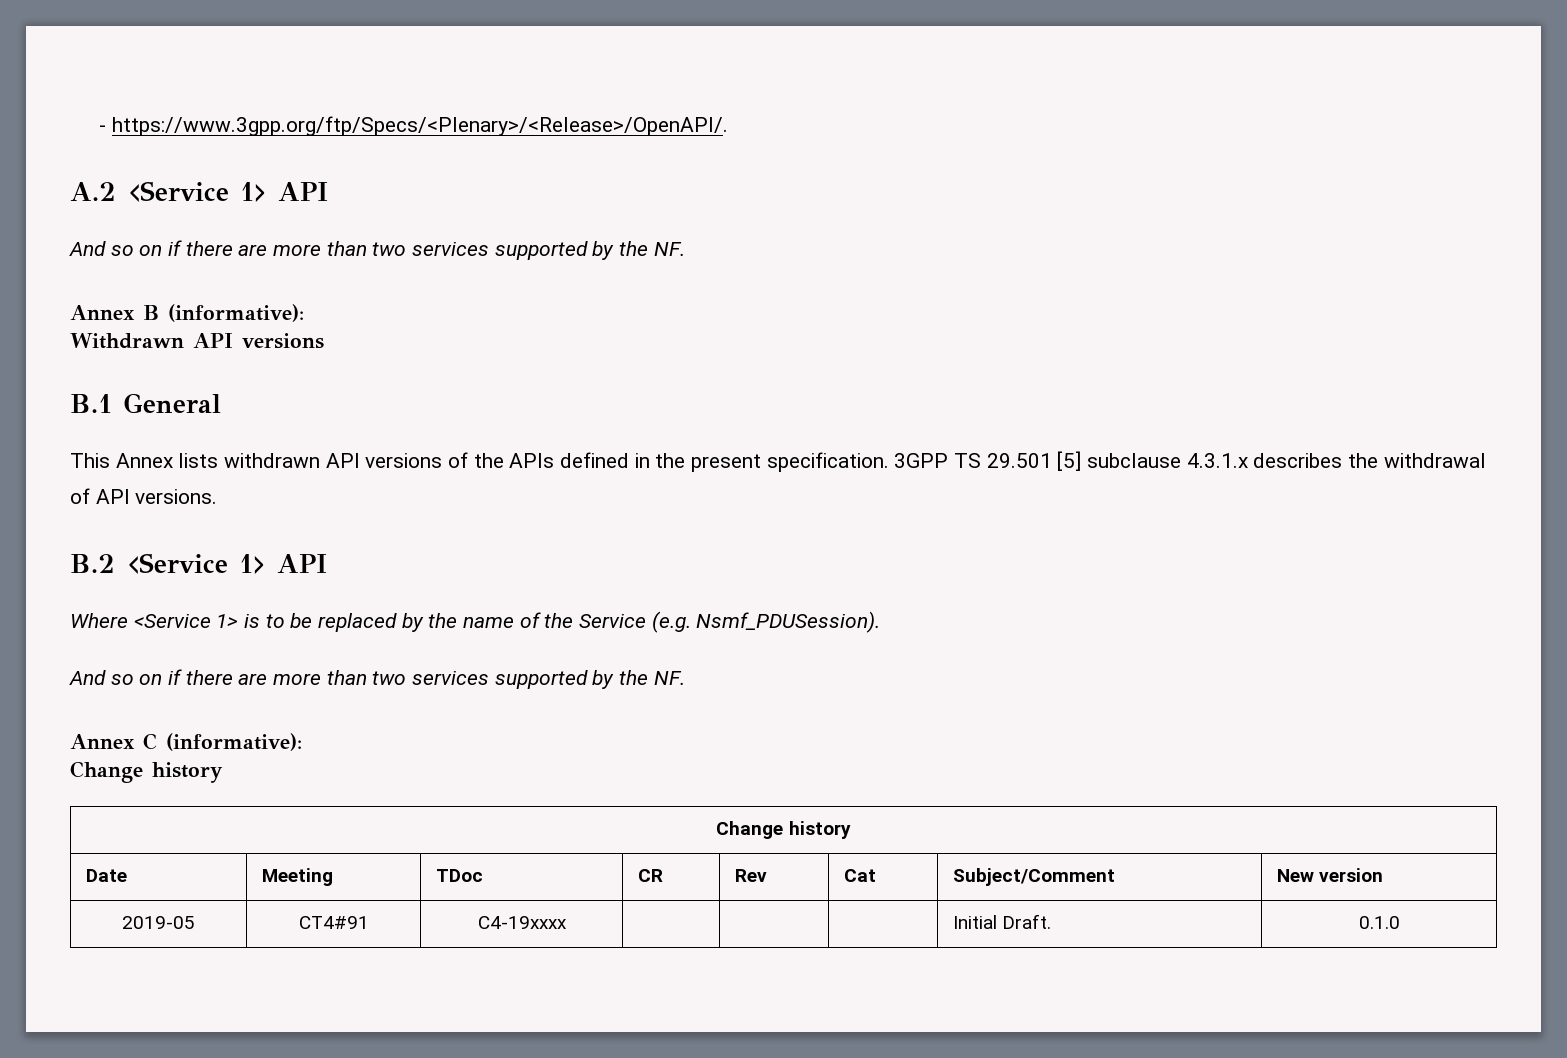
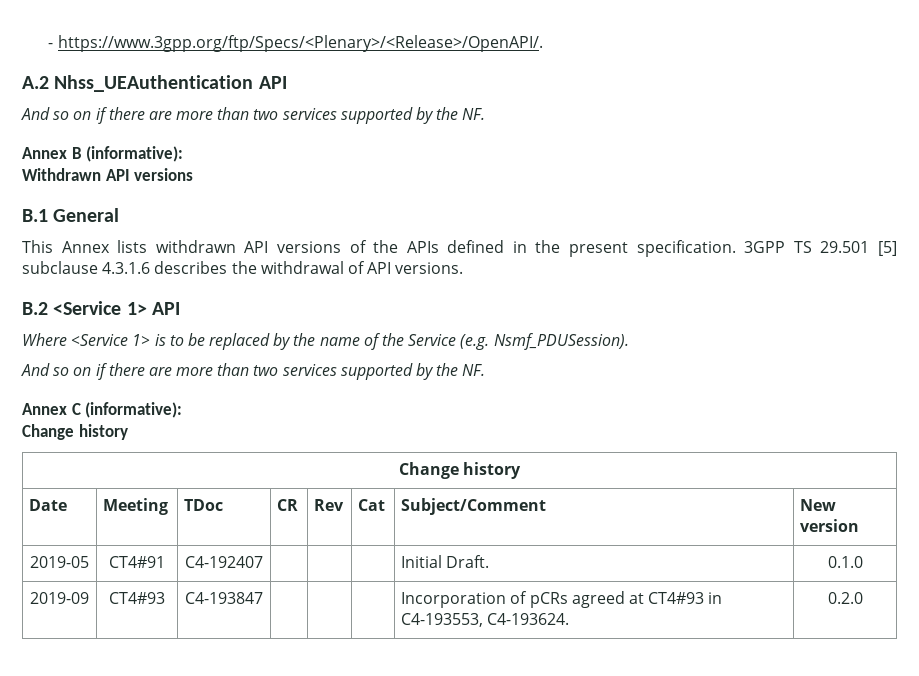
[127,181,267,202] <Service 1> -> [54,75,254,92] Nhss_UEAuthentication
[1186,453,1248,468] 4.3.1.x -> [102,262,151,274] 4.3.1.6
[477,916,567,929] C4-19xxxx -> [185,556,263,568] C4-192407
(1400, 922) none -> [30,592,89,604] [109,592,165,604] [185,592,263,604] [401,591,723,608] [401,613,570,627] [827,592,863,604] // 2019-09 | CT4#93 | C4-193847 | | | | Incorporation of pCRs agreed at CT4#93 in C4-193553, C4-193624. | 0.2.0

